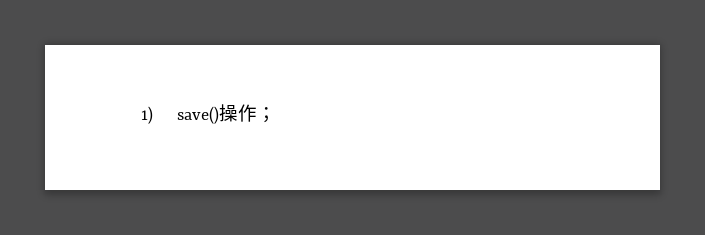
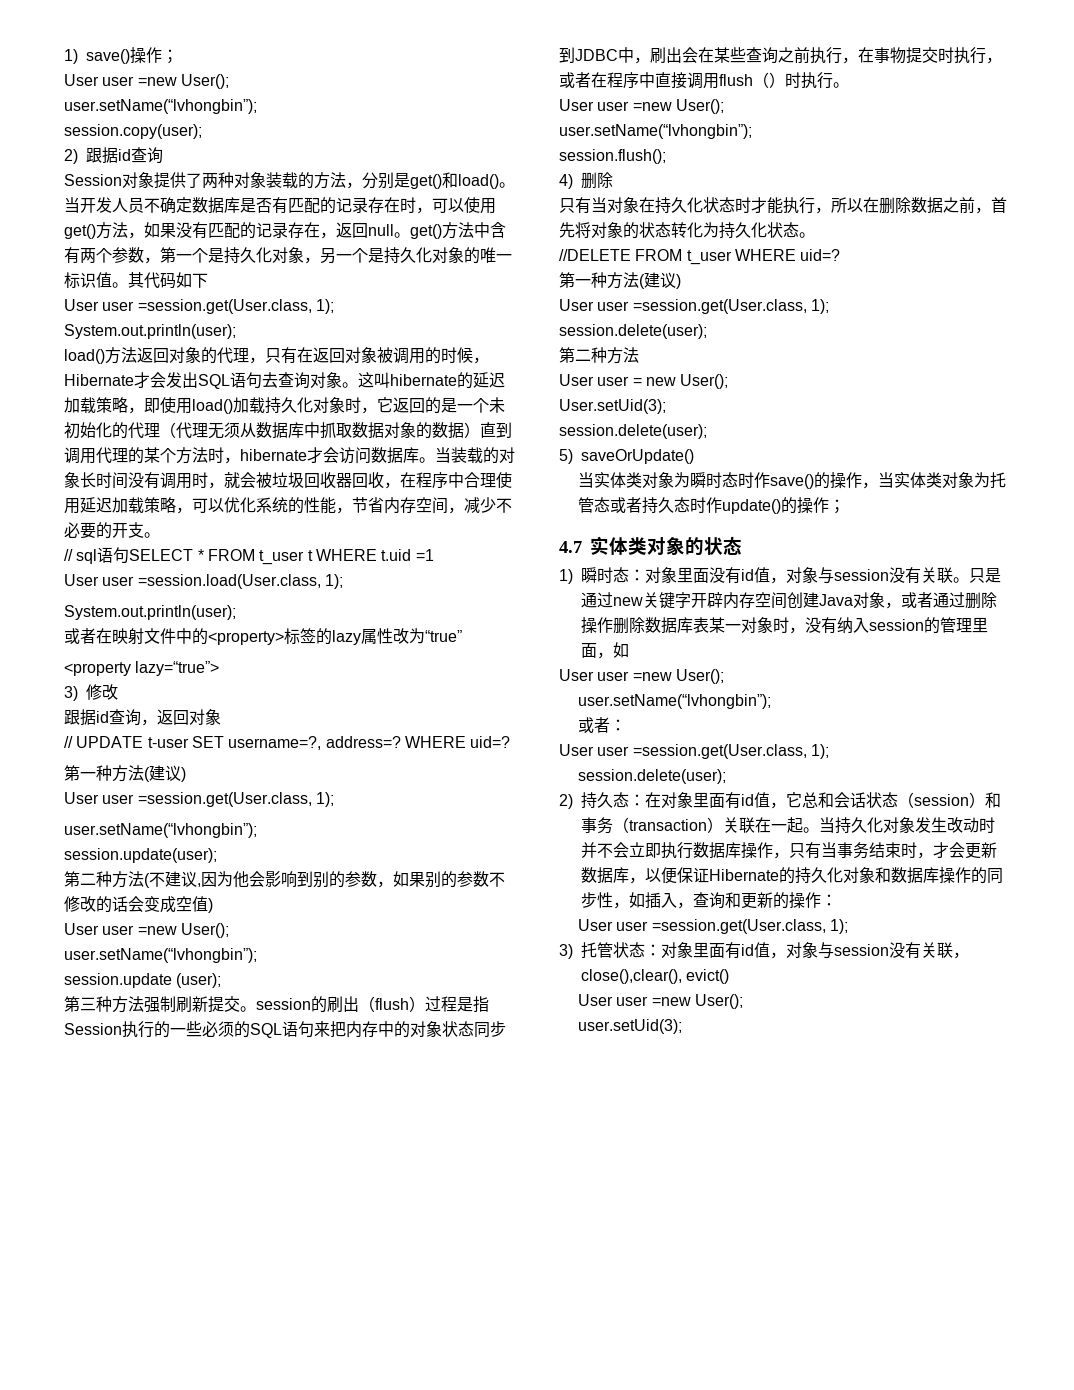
(276, 115) none -> [64,74,229,89] [64,99,257,114] [64,124,202,139] [64,147,163,164] [64,172,515,189] [64,197,496,214] [64,222,506,239] [64,247,512,264] [64,272,208,289] [64,299,334,314] [64,324,236,339] [64,347,489,364] [64,372,505,389] [64,397,505,414] [64,422,512,439] [64,447,515,464] [64,472,512,489] [64,497,512,514] [64,522,160,539] [64,547,434,565] [64,574,343,589] [64,605,236,620] [64,628,462,645] [64,661,220,676] [64,684,118,701] [64,709,221,726] [64,736,511,750] [64,765,186,782] [64,792,334,807] [64,823,257,838] [64,848,217,863] [64,871,505,888] [64,896,213,913] [64,923,229,938] [64,948,257,963] [64,973,222,988] [64,996,489,1013] [64,1021,506,1038] [559,47,1002,64] [559,72,849,89] [559,99,724,114] [559,124,752,139] [559,149,666,164] [559,172,613,189] [559,197,1007,214] [559,222,815,239] [559,249,841,265] [559,272,681,289] [559,299,829,314] [559,324,707,339] [559,347,639,364] [559,374,729,389] [559,399,666,414] [559,424,707,439] [559,449,694,464] [578,472,1007,489] [578,497,846,514] [559,536,742,556] [559,567,1001,584] [581,592,997,609] [581,617,988,634] [581,642,629,659] [559,669,724,684] [578,694,772,709] [578,717,627,733] [559,744,829,759] [578,769,727,784] [559,792,1001,809] [581,817,995,834] [581,842,997,859] [581,867,1003,884] [581,892,837,909] [578,919,849,934] [559,942,969,959] [581,969,730,984] [578,994,744,1009] [578,1019,683,1034] // User user =new User(); // user.setName(“lvhongbin”); // session.copy(user); // 2)跟据id查询 // Session对象提供了两种对象装载的方法，分别是get()和load()。当开发人员不确定数据库是否有匹配的记录存在时，可以使用get()方法，如果没有匹配的记录存在，返回null。get()方法中含有两个参数，第一个是持久化对象，另一个是持久化对象的唯一标识值。其代码如下 // User user =session.get(User.class, 1); // System.out.println(user); // load()方法返回对象的代理，只有在返回对象被调用的时候，Hibernate才会发出SQL语句去查询对象。这叫hibernate的延迟加载策略，即使用load()加载持久化对象时，它返回的是一个未初始化的代理（代理无须从数据库中抓取数据对象的数据）直到调用代理的某个方法时，hibernate才会访问数据库。当装载的对象长时间没有调用时，就会被垃圾回收器回收，在程序中合理使用延迟加载策略，可以优化系统的性能，节省内存空间，减少不必要的开支。 // // sql语句SELECT * FROM t_user t WHERE t.uid =1 // User user =session.load(User.class, 1); // System.out.println(user); // 或者在映射文件中的<property>标签的lazy属性改为“true” // <property lazy=“true”> // 3)修改 // 跟据id查询，返回对象 // // UPDATE t-user SET username=?, address=? WHERE uid=? // 第一种方法(建议) // User user =session.get(User.class, 1); // user.setName(“lvhongbin”); // session.update(user); // 第二种方法(不建议,因为他会影响到别的参数，如果别的参数不修改的话会变成空值) // User user =new User(); // user.setName(“lvhongbin”); // session.update (user); // 第三种方法强制刷新提交。session的刷出（flush）过程是指Session执行的一些必须的SQL语句来把内存中的对象状态同步到JDBC中，刷出会在某些查询之前执行，在事物提交时执行，或者在程序中直接调用flush（）时执行。 // User user =new User(); // user.setName(“lvhongbin”); // session.flush(); // 4)删除 // 只有当对象在持久化状态时才能执行，所以在删除数据之前，首先将对象的状态转化为持久化状态。 // //DELETE FROM t_user WHERE uid=? // 第一种方法(建议) // User user =session.get(User.class, 1); // session.delete(user); // 第二种方法 // User user = new User(); // User.setUid(3); // session.delete(user); // 5) saveOrUpdate() // 当实体类对象为瞬时态时作save()的操作，当实体类对象为托管态或者持久态时作update()的操作； // 4.7实体类对象的状态 // 1)瞬时态：对象里面没有id值，对象与session没有关联。只是通过new关键字开辟内存空间创建Java对象，或者通过删除操作删除数据库表某一对象时，没有纳入session的管理里面，如 // User user =new User(); // user.setName(“lvhongbin”); // 或者： // User user =session.get(User.class, 1); // session.delete(user); // 2)持久态：在对象里面有id值，它总和会话状态（session）和事务（transaction）关联在一起。当持久化对象发生改动时并不会立即执行数据库操作，只有当事务结束时，才会更新数据库，以便保证Hibernate的持久化对象和数据库操作的同步性，如插入，查询和更新的操作： // User user =session.get(User.class, 1); // 3)托管状态：对象里面有id值，对象与session没有关联，close(),clear(), evict() // User user =new User(); // user.setUid(3);

